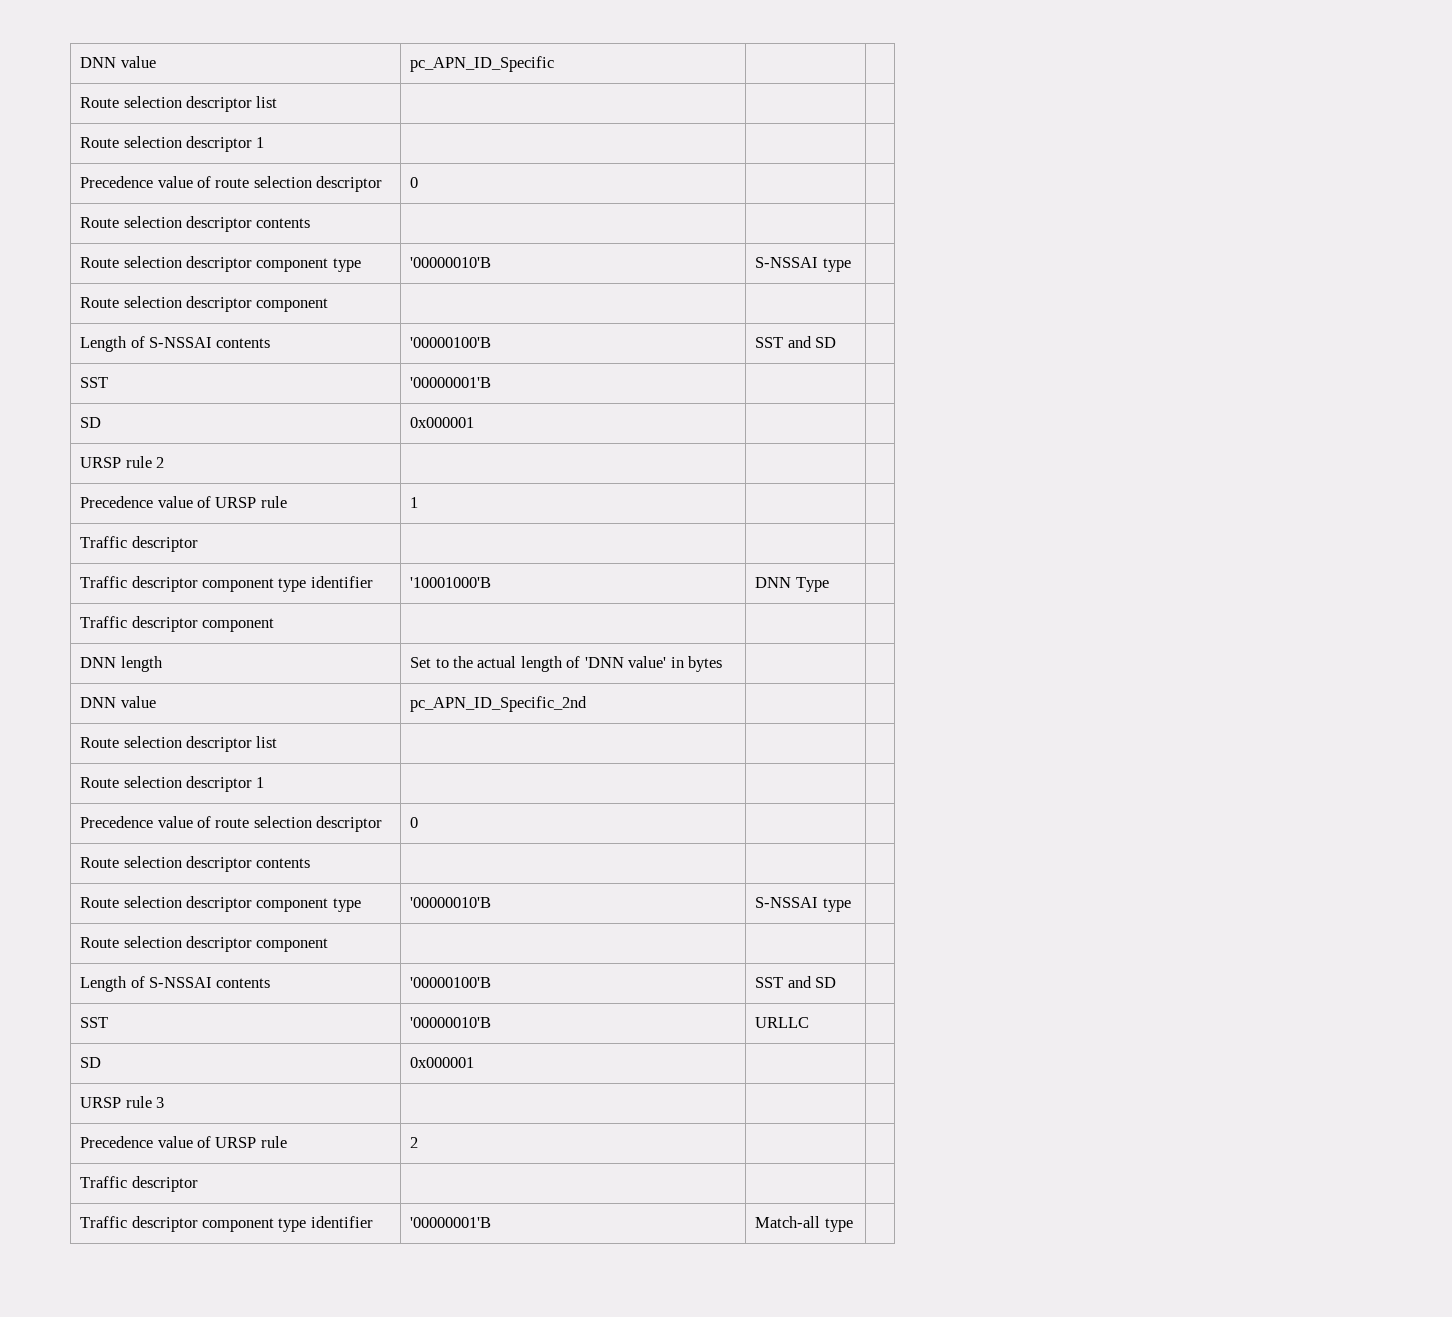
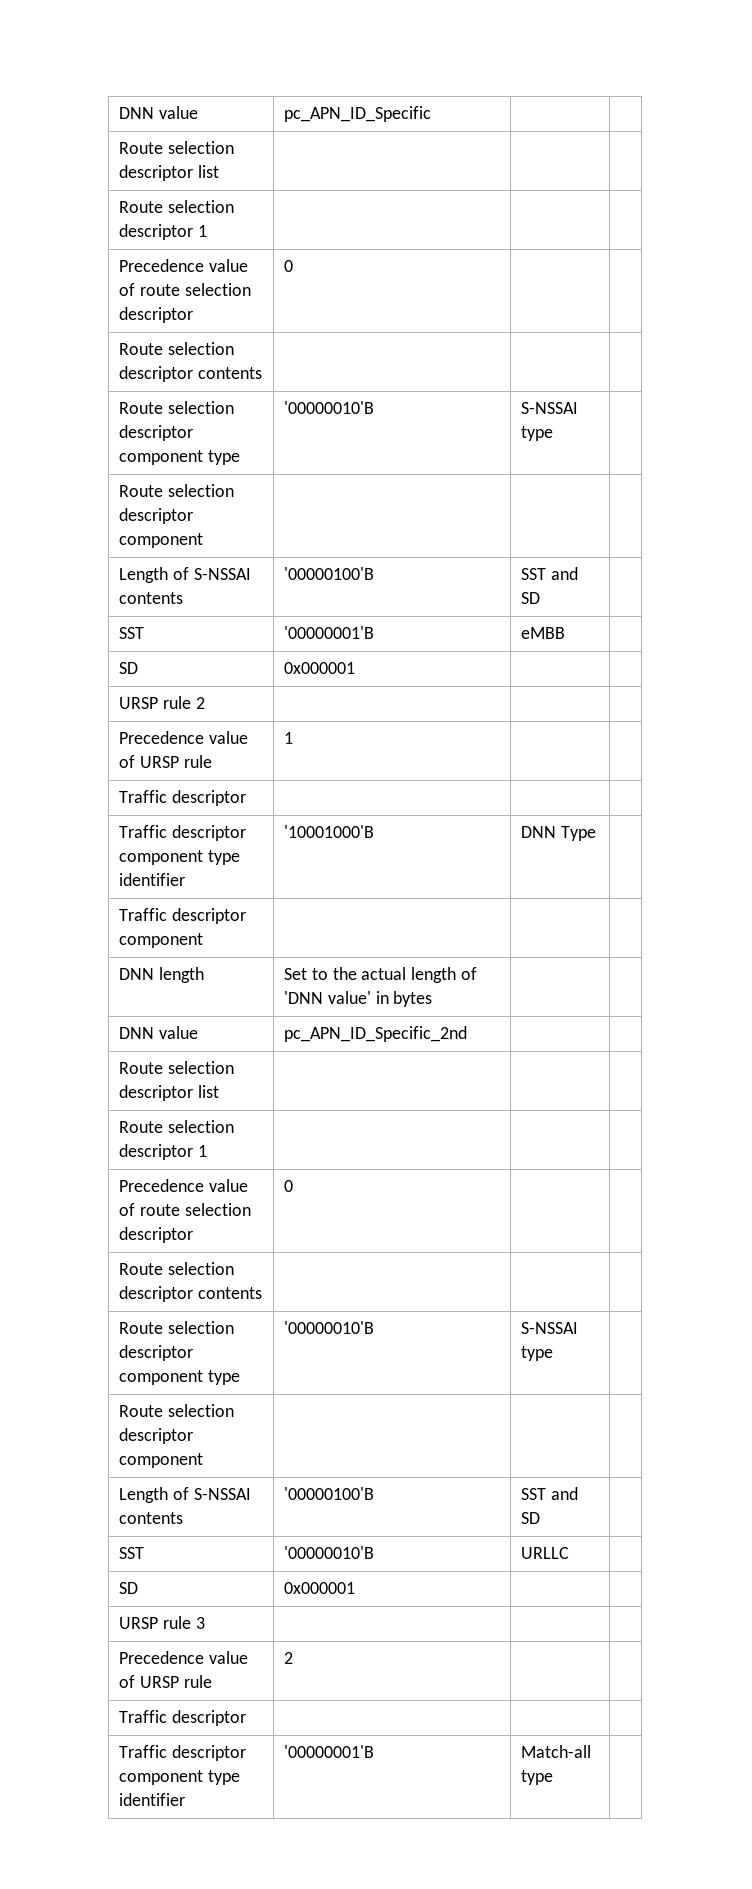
(492, 382) none -> [520,627,565,639] eMBB

